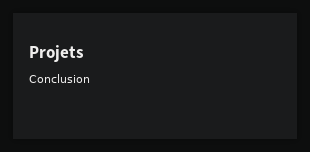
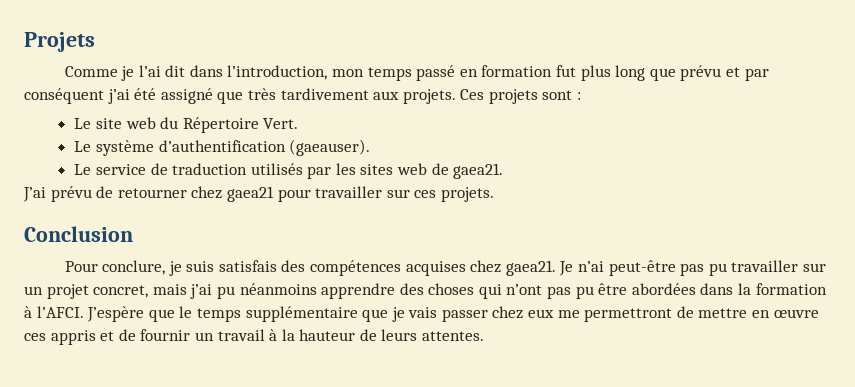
[29,74,90,83] Conclusion -> [64,65,769,81] [24,88,582,104] [74,117,299,133] [74,139,371,156] [74,163,504,179] [23,186,494,202] [24,226,133,242] [64,260,826,276] [24,283,827,299] [24,306,819,322] [24,329,485,345] Comme je l’ai dit dans l’introduction, mon temps passé en formation fut plus long que prévu et par conséquent j’ai été assigné que très tardivement aux projets. Ces projets sont : // Le site web du Répertoire Vert. // Le système d’authentification (gaeauser). // Le service de traduction utilisés par les sites web de gaea21. // J’ai prévu de retourner chez gaea21 pour travailler sur ces projets. // Conclusion // Pour conclure, je suis satisfais des compétences acquises chez gaea21. Je n’ai peut-être pas pu travailler sur un projet concret, mais j’ai pu néanmoins apprendre des choses qui n’ont pas pu être abordées dans la formation à l’AFCI. J’espère que le temps supplémentaire que je vais passer chez eux me permettront de mettre en œuvre ces appris et de fournir un travail à la hauteur de leurs attentes.

